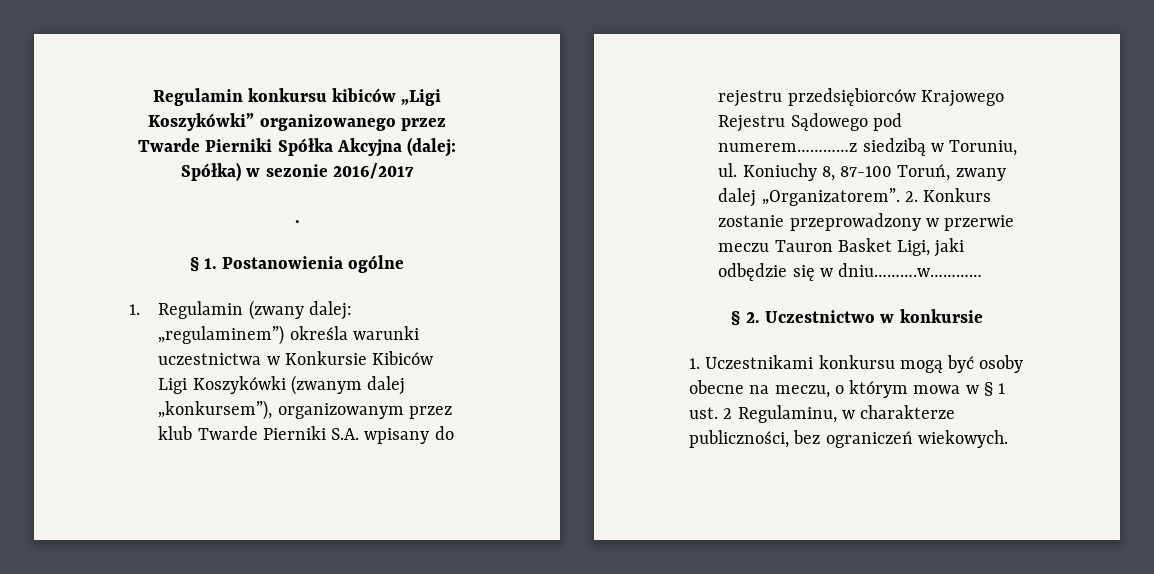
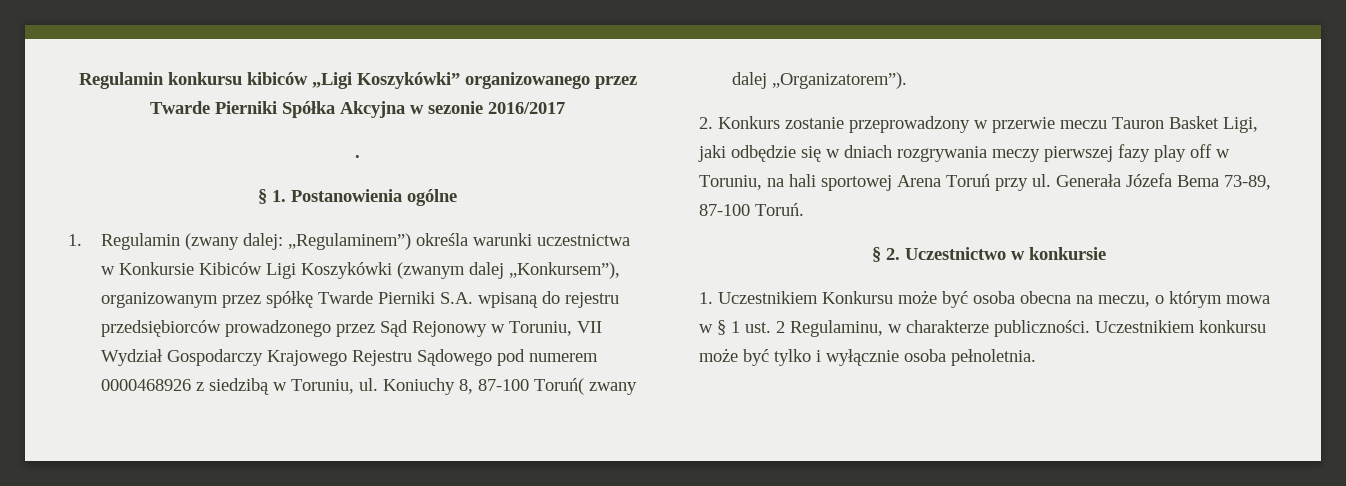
[407,137,457,157] [181,162,242,181] (dalej: Spółka) -> (405, 109) none
[158,325,285,345] „regulaminem”) -> [288,233,412,250] „Regulaminem”)
[158,400,273,420] „konkursem”), -> [509,262,621,279] „Konkursem”),
[158,426,193,440] klub -> [266,291,314,308] spółkę
[364,428,430,444] wpisany -> [478,292,539,308] wpisaną
(916, 97) none -> [225,320,603,337] [101,349,264,366] prowadzonego przez Sąd Rejonowy w Toruniu, VII Wydział Gospodarczy
[718,143,858,152] numerem…………z -> [529,353,599,362] [101,379,205,391] numerem 0000468926 z
[897,164,951,181] Toruń, -> [534,378,585,395] Toruń(
[761,188,900,206] „Organizatorem”. -> [772,72,908,89] „Organizatorem”). //
[838,263,983,277] dniu……….w………… -> [844,144,1230,162] [699,173,1271,191] [699,203,804,216] dniach rozgrywania meczy pierwszej fazy play off w Toruniu, na hali sportowej Arena Toruń przy ul. Generała Józefa Bema 73-89, 87-100 Toruń.
[705,355,1024,373] [689,380,744,394] Uczestnikami konkursu mogą być osoby obecne -> [718,290,1071,308] Uczestnikiem Konkursu może być osoba obecna
[689,430,1008,448] publiczności, bez ograniczeń wiekowych. -> [994,320,1266,337] [699,348,1036,366] publiczności. Uczestnikiem konkursu może być tylko i wyłącznie osoba pełnoletnia.

